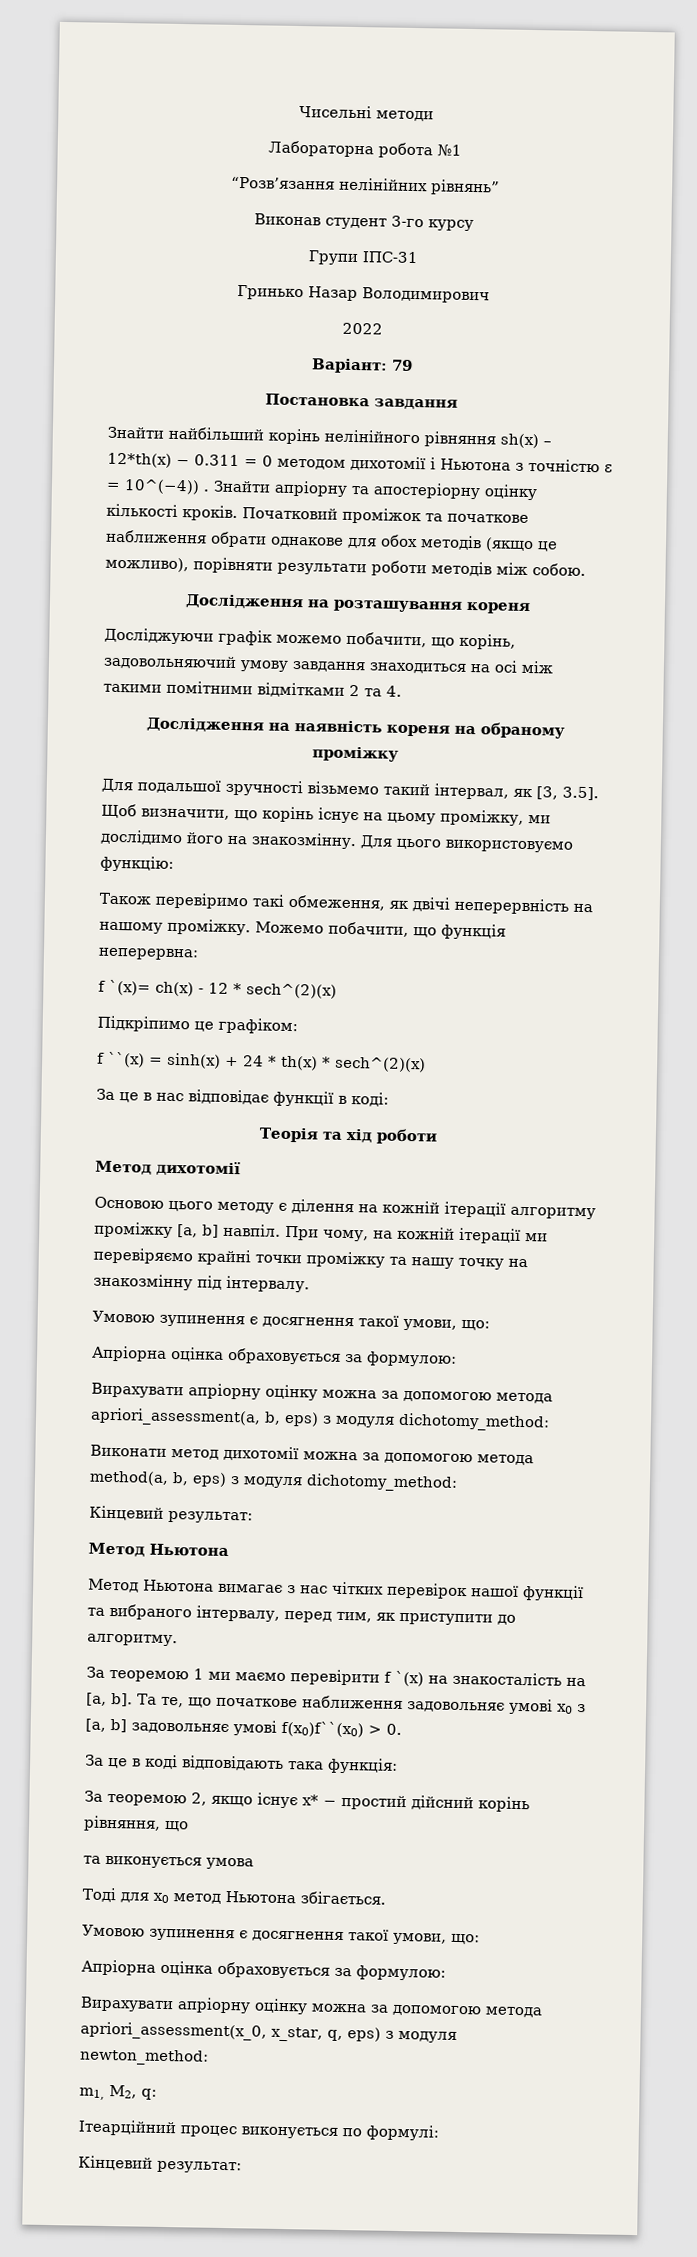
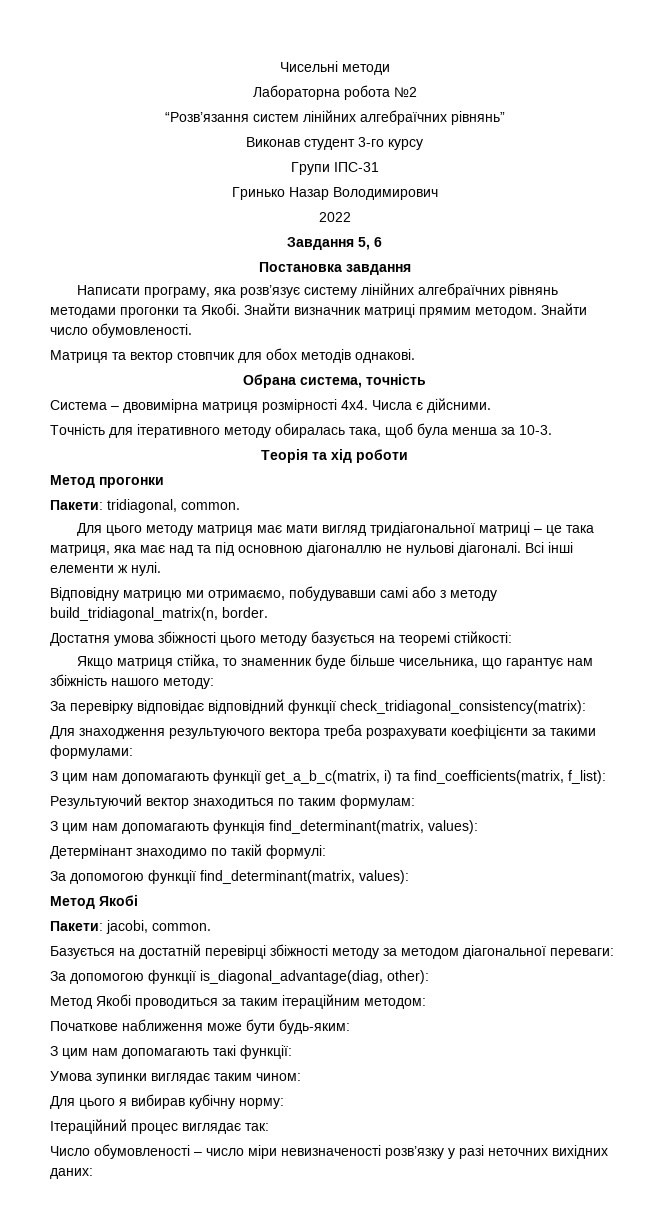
[437,144,462,157] №1 -> [393,87,417,97] №2
[338,177,428,192] нелінійних -> [252,110,447,125] систем лінійних алгебраїчних
[310,358,413,374] Варіант: 79 -> [287,237,382,250] Завдання 5, 6
[107,426,552,449] [107,452,613,473] [106,479,538,501] [106,503,529,525] [105,529,558,553] [105,556,586,577] [184,594,531,615] [104,627,516,650] [103,654,554,674] [103,680,402,698] [145,717,565,739] [311,746,399,762] [101,778,599,801] [101,803,551,826] [100,829,573,853] [100,855,174,872] [99,892,593,915] [99,918,506,940] [98,947,199,961] [98,979,337,999] [97,1015,298,1035] [97,1051,426,1073] [96,1088,389,1107] Знайти найбільший корінь нелінійного рівняння sh(x) – 12*th(x) − 0.311 = 0 методом дихотомії i Ньютона з точністю ε = 10^(−4)) . Знайти апріорну та апостеріорну оцінку кількості кроків. Початковий проміжок та початкове наближення обрати однакове для обох методів (якщо це можливо), порівняти результати роботи методів між собою. // Дослідження на розташування кореня // Досліджуючи графік можемо побачити, що корінь, задовольняючий умову завдання знаходиться на осі між такими помітними відмітками 2 та 4. // Дослідження на наявність кореня на обраному проміжку // Для подальшої зручності візьмемо такий інтервал, як [3, 3.5]. Щоб визначити, що корінь існує на цьому проміжку, ми дослідимо його на знакозмінну. Для цього використовуємо функцію: // Також перевіримо такі обмеження, як двічі неперервність на нашому проміжку. Можемо побачити, що функція неперервна: // f `(x)= ch(x) - 12 * sech^(2)(x) // Підкріпимо це графіком: // f ``(x) = sinh(x) + 24 * th(x) * sech^(2)(x) // За це в нас відповідає функції в коді: -> [76,283,558,298] [50,303,587,318] [50,323,192,338] [50,348,415,363] [243,374,426,388] [50,398,491,413] [50,423,552,438] Написати програму, яка розв’язує систему лінійних алгебраїчних рівнянь методами прогонки та Якобі. Знайти визначник матриці прямим методом. Знайти число обумовленості. // Матриця та вектор стовпчик для обох методів однакові. // Обрана система, точність // Система – двовимірна матриця розмірності 4х4. Числа є дійсними. // Точність для ітеративного методу обиралась така, щоб була менша за 10-3.
[156,1160,241,1178] [94,1196,596,1220] [94,1221,548,1244] [93,1247,528,1270] [93,1273,310,1293] [92,1310,490,1331] [91,1345,457,1367] [91,1382,553,1404] [90,1407,550,1432] [90,1444,534,1466] [89,1470,458,1492] [89,1505,253,1524] [88,1542,229,1558] [88,1578,584,1602] [87,1603,516,1626] [87,1633,178,1647] [86,1666,586,1687] [86,1692,586,1715] [85,1718,402,1738] [85,1754,398,1774] [84,1790,530,1813] [83,1815,189,1832] [83,1855,254,1870] [82,1887,386,1905] [82,1924,480,1945] [81,1959,446,1981] [80,1996,542,2018] [80,2021,457,2043] [79,2048,209,2066] [79,2085,157,2100] [78,2119,439,2141] [78,2155,242,2174] дихотомії // Основою цього методу є ділення на кожній ітерації алгоритму проміжку [a, b] навпіл. При чому, на кожній ітерації ми перевіряємо крайні точки проміжку та нашу точку на знакозмінну під інтервалу. // Умовою зупинення є досягнення такої умови, що: // Апріорна оцінка обраховується за формулою: // Вирахувати апріорну оцінку можна за допомогою метода apriori_assessment(a, b, eps) з модуля dichotomy_method: // Виконати метод дихотомії можна за допомогою метода method(a, b, eps) з модуля dichotomy_method: // Кінцевий результат: // Метод Ньютона // Метод Ньютона вимагає з нас чітких перевірок нашої функції та вибраного інтервалу, перед тим, як приступити до алгоритму. // За теоремою 1 ми маємо перевірити f `(x) на знакосталість на [a, b]. Та те, що початкове наближення задовольняє умові x0 з [a, b] задовольняє умові f(x0)f``(x0) > 0. // За це в коді відповідають така функція: // За теоремою 2, якщо існує x* − простий дійсний корінь рівняння, що // та виконується умова // Тоді для x0 метод Ньютона збігається. // Умовою зупинення є досягнення такої умови, що: // Апріорна оцінка обраховується за формулою: // Вирахувати апріорну оцінку можна за допомогою метода apriori_assessment(x_0, x_star, q, eps) з модуля newton_method: // m1, M2, q: // Ітеарційний процес виконується по формулі: // Кінцевий результат: -> [99,477,164,488] [50,499,240,513] [76,522,594,536] [50,542,573,556] [50,562,161,576] [50,586,497,601] [50,607,268,621] [50,631,512,646] [76,654,593,669] [50,674,214,689] [50,699,586,714] [50,724,596,739] [50,745,133,759] [50,770,606,784] [50,794,415,809] [50,820,478,834] [50,844,326,859] [50,870,409,884] [50,895,138,909] [50,920,211,934] [50,944,614,959] [50,970,429,984] [50,994,426,1009] [50,1019,350,1034] [50,1045,292,1059] [50,1071,301,1084] [50,1094,284,1109] [50,1119,269,1134] [50,1144,608,1159] [50,1168,93,1179] прогонки // Пакети: tridiagonal, common. // Для цього методу матриця має мати вигляд тридіагональної матриці – це така матриця, яка має над та під основною діагоналлю не нульові діагоналі. Всі інші елементи ж нулі. // Відповідну матрицю ми отримаємо, побудувавши самі або з методу build_tridiagonal_matrix(n, border. // Достатня умова збіжності цього методу базується на теоремі стійкості: // Якщо матриця стійка, то знаменник буде більше чисельника, що гарантує нам збіжність нашого методу: // За перевірку відповідає відповідний функції check_tridiagonal_consistency(matrix): // Для знаходження результуючого вектора треба розрахувати коефіцієнти за такими формулами: // З цим нам допомагають функції get_a_b_c(matrix, i) та find_coefficients(matrix, f_list): // Результуючий вектор знаходиться по таким формулам: // З цим нам допомагають функція find_determinant(matrix, values): // Детермінант знаходимо по такій формулі: // За допомогою функції find_determinant(matrix, values): // Метод Якобі // Пакети: jacobi, common. // Базується на достатній перевірці збіжності методу за методом діагональної переваги: // За допомогою функції is_diagonal_advantage(diag, other): // Метод Якобі проводиться за таким ітераційним методом: // Початкове наближення може бути будь-яким: // З цим нам допомагають такі функції: // Умова зупинки виглядає таким чином: // Для цього я вибирав кубічну норму: // Ітераційний процес виглядає так: // Число обумовленості – число міри невизначеності розв’язку у разі неточних вихідних даних:

